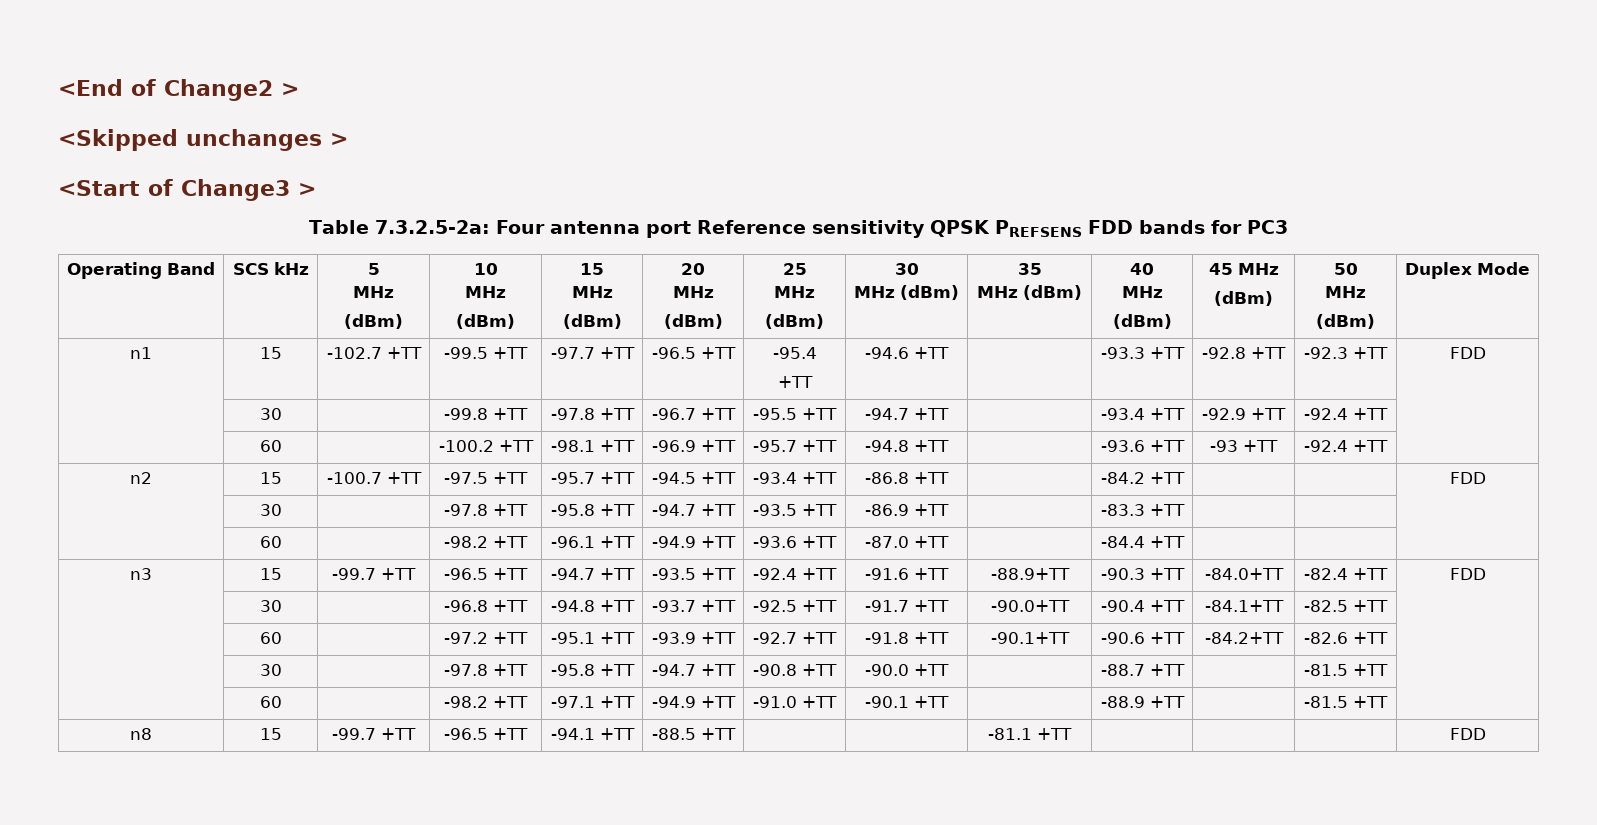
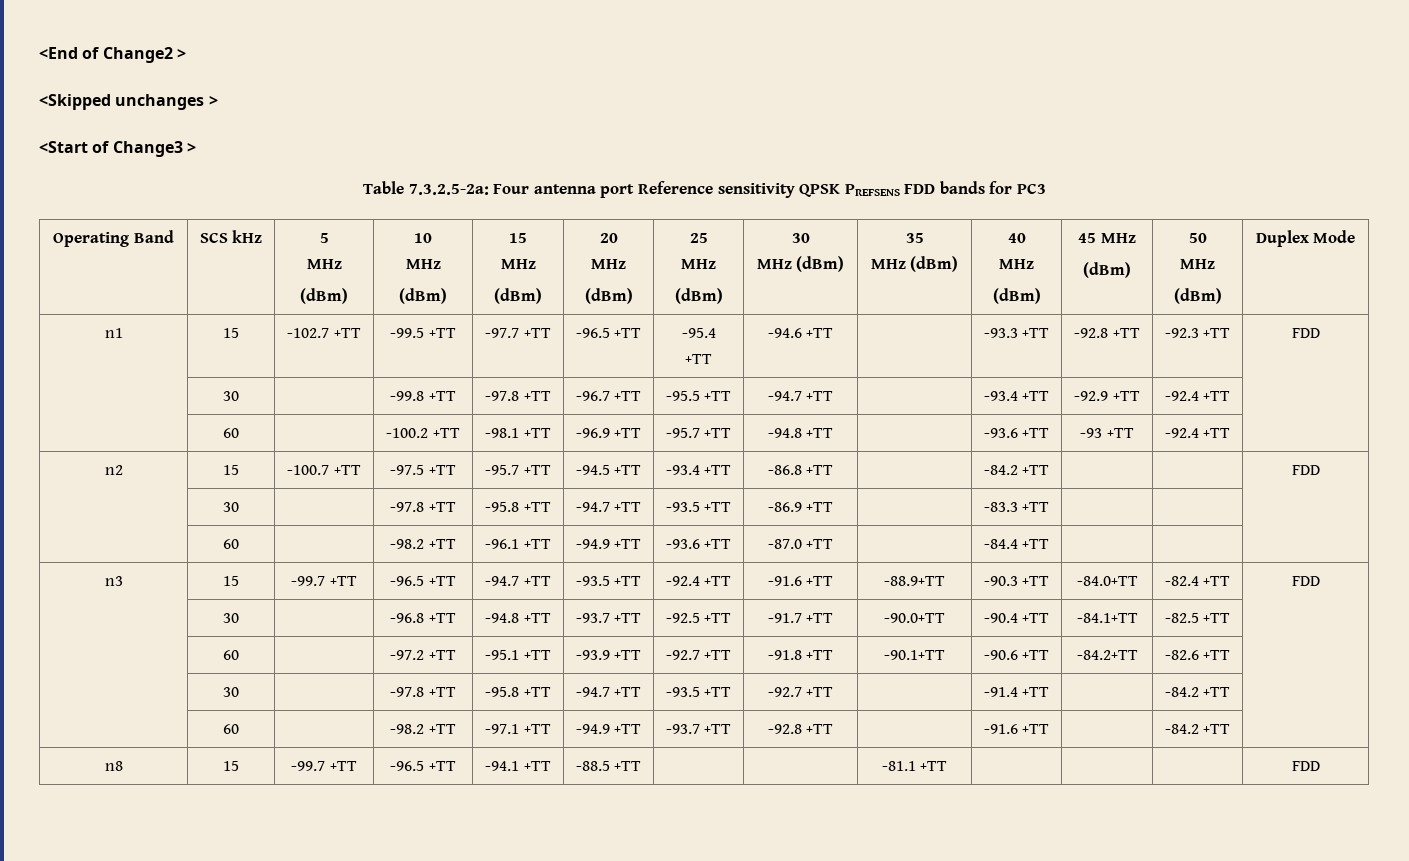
[753,664,837,676] [865,664,949,676] [1100,664,1185,676] [1304,664,1348,676] -90.8 +TT | -90.0 +TT | | -88.7 +TT | | -81.5 -> [665,687,732,697] [767,687,834,697] [983,687,1050,697] [1164,687,1199,697] -93.5 +TT | -92.7 +TT | | -91.4 +TT | | -84.2
[753,696,837,708] [865,696,949,708] [1100,696,1185,708] [1304,696,1348,708] -91.0 +TT | -90.1 +TT | | -88.9 +TT | | -81.5 -> [665,724,732,734] [767,724,834,734] [983,724,1050,734] [1164,724,1199,734] -93.7 +TT | -92.8 +TT | | -91.6 +TT | | -84.2

